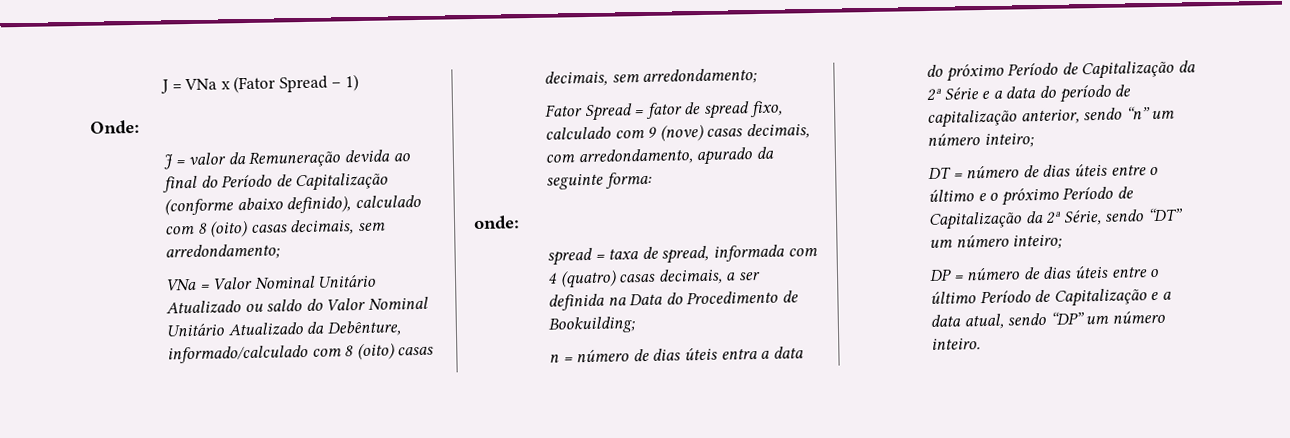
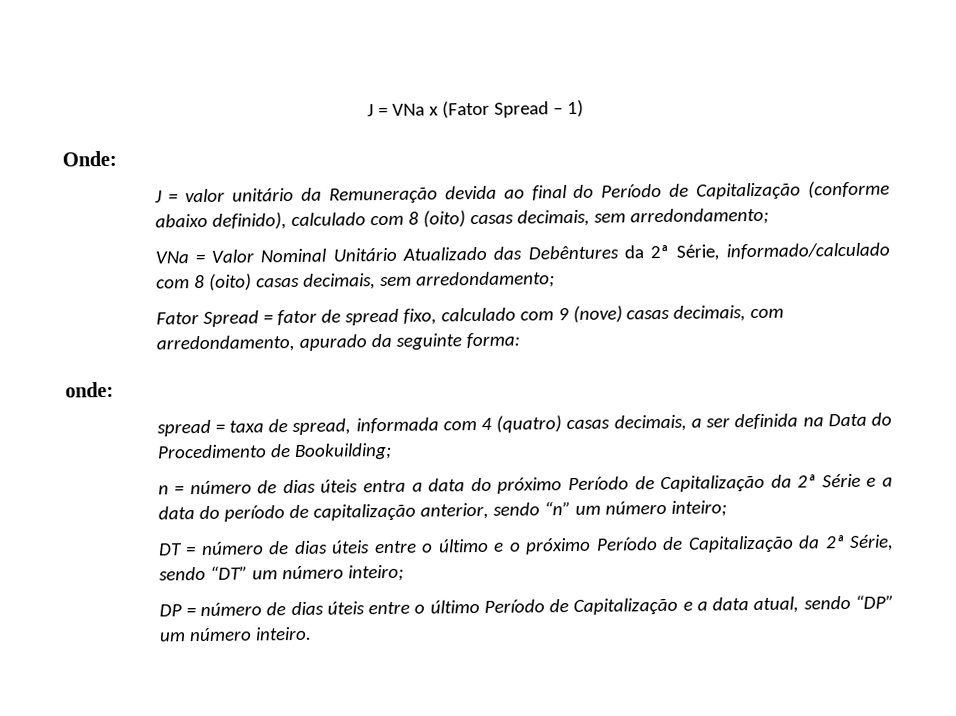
(227, 159) none -> [232,187,295,202] unitário
[244,296,430,313] [166,320,402,337] ou saldo do Valor Nominal Unitário Atualizado da Debênture, -> [493,244,720,261] das Debêntures da 2ª Série,

